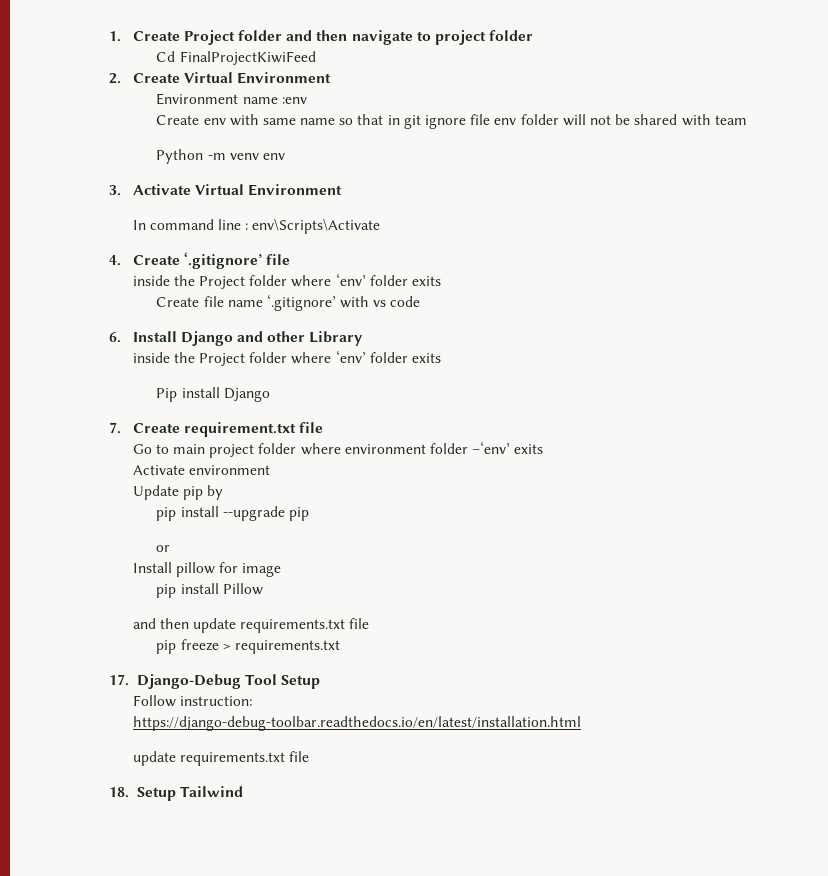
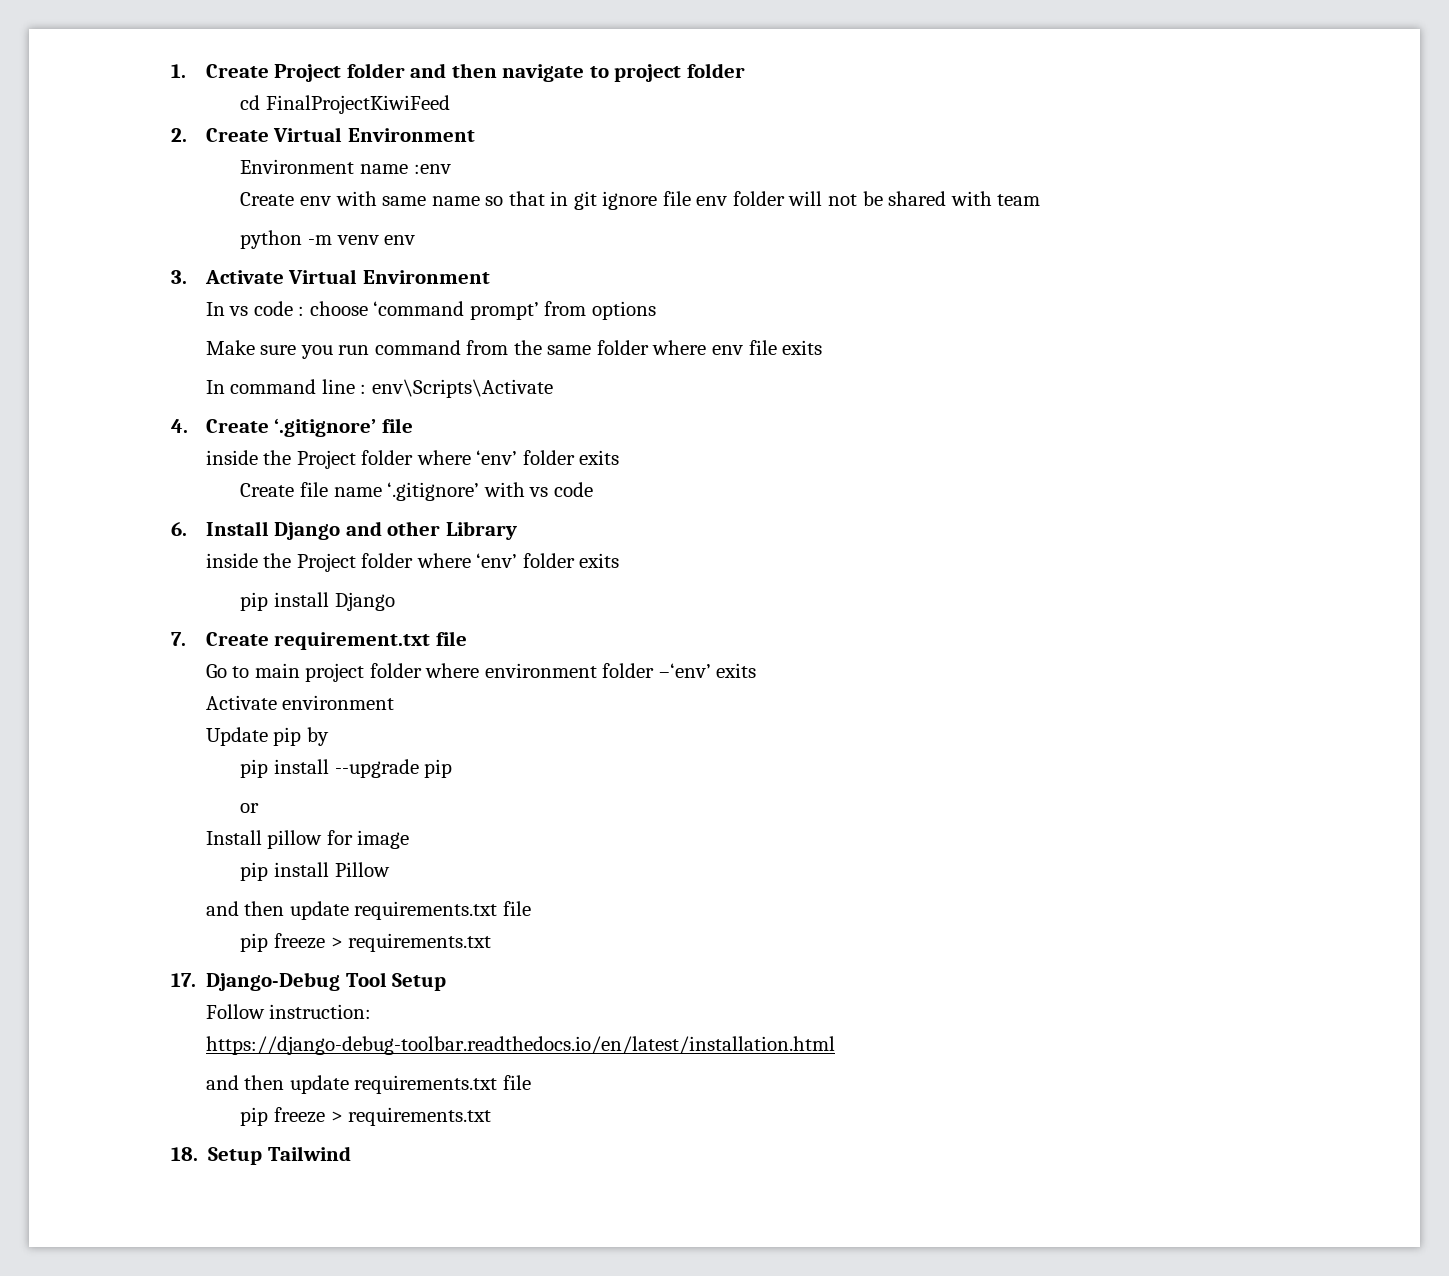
[156,51,176,62] Cd -> [240,95,261,110] cd
[156,149,204,164] Python -> [240,230,303,249] python
(342, 190) none -> [205,301,656,320] [205,340,823,359] // In vs code : choose ‘command prompt’ from options // Make sure you run command from the same folder where env file exits
[156,388,178,402] Pip -> [240,592,269,611] pip
[132,751,309,766] update requirements.txt file -> [205,1075,531,1094] [240,1107,492,1126] and then update requirements.txt file // pip freeze > requirements.txt

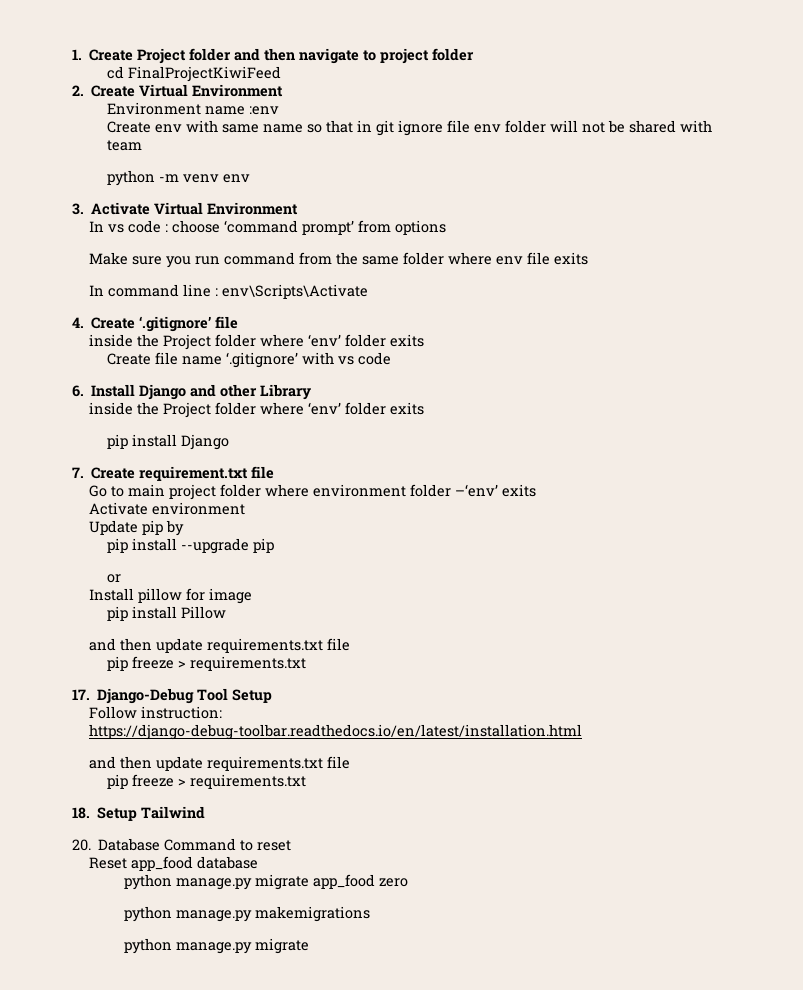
(351, 1153) none -> [72,838,292,851] [89,856,259,871] [123,874,408,890] [123,906,370,922] [123,938,309,954] // 20. Database Command to reset // Reset app_food database // python manage.py migrate app_food zero // python manage.py makemigrations // python manage.py migrate

